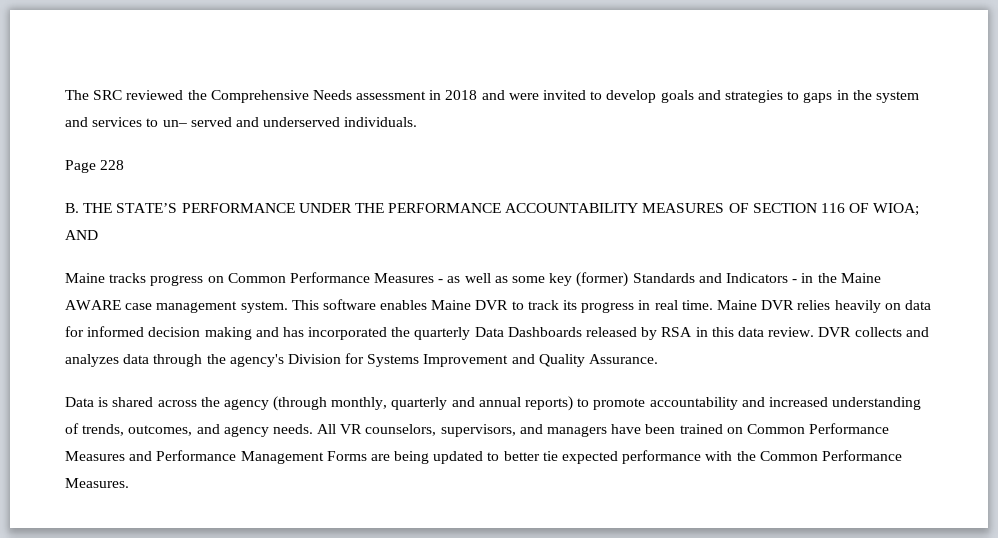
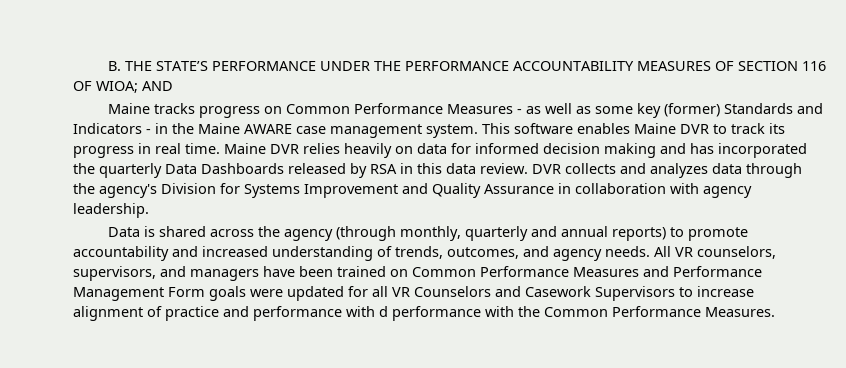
[65,90,919,103] [65,117,418,127] [65,160,125,173] The SRC reviewed the Comprehensive Needs assessment in 2018 and were invited to develop goals and strategies to gaps in the system and services to un– served and underserved individuals. // Page 228 // -> (108, 66) none
[589,354,659,364] Assurance. -> [484,183,752,198] [73,203,149,218] Assurance in collaboration with agency leadership.
[326,451,619,464] Forms are being updated to better tie expected -> [168,286,754,301] [73,306,388,321] Form goals were updated for all VR Counselors and Casework Supervisors to increase alignment of practice and performance with d

